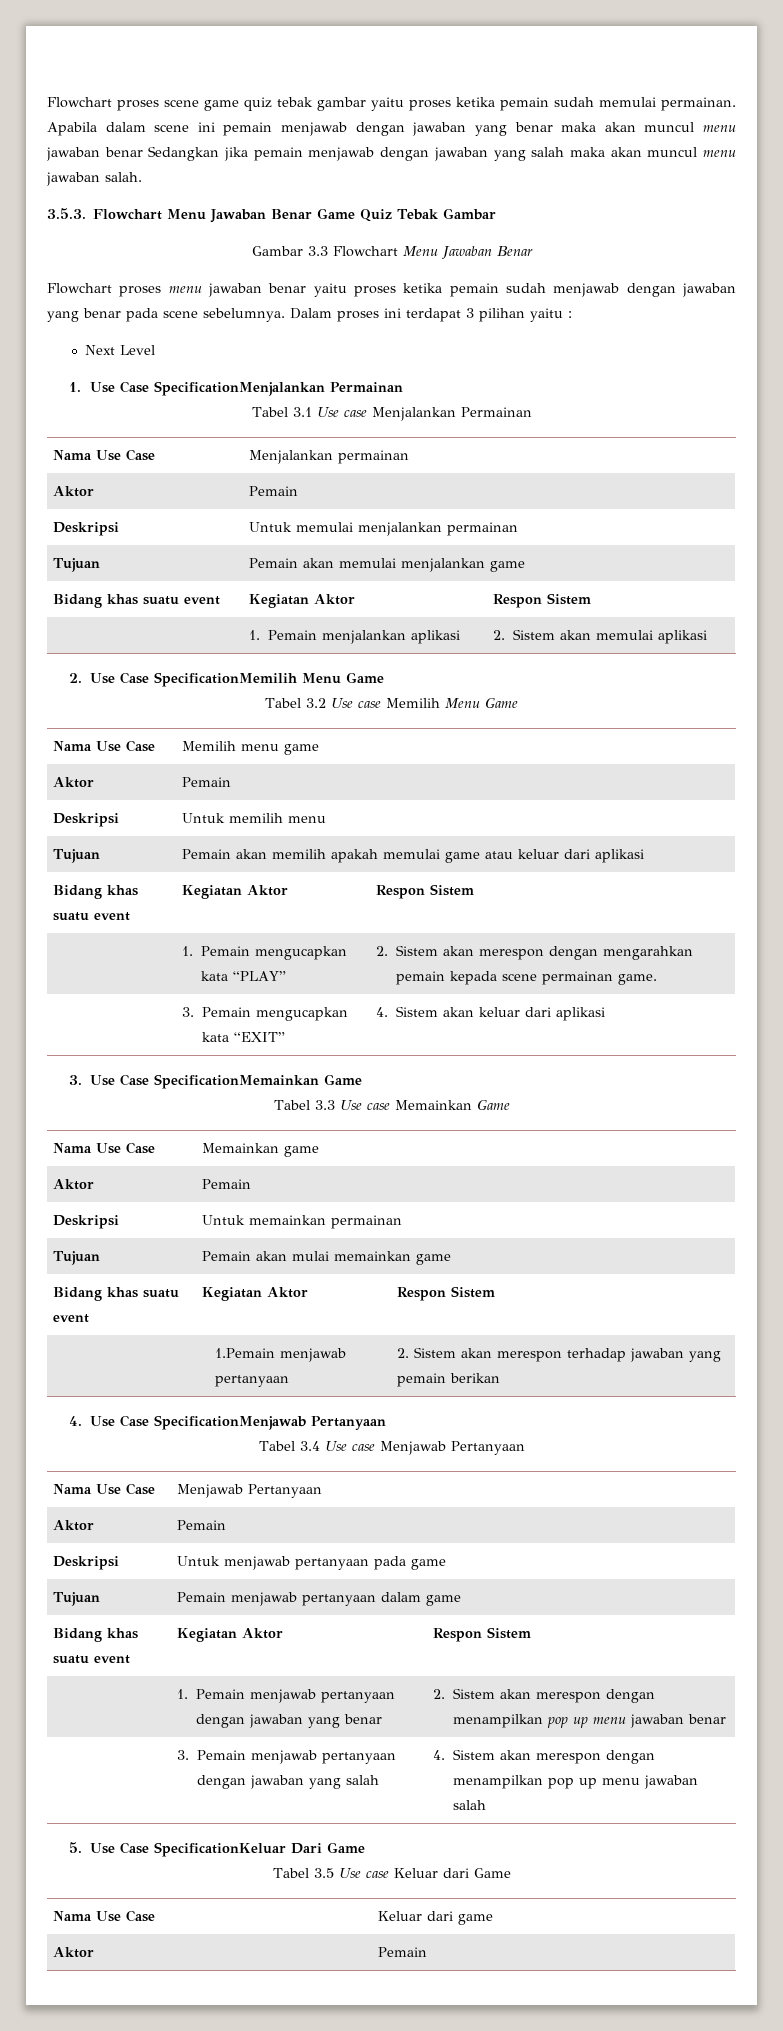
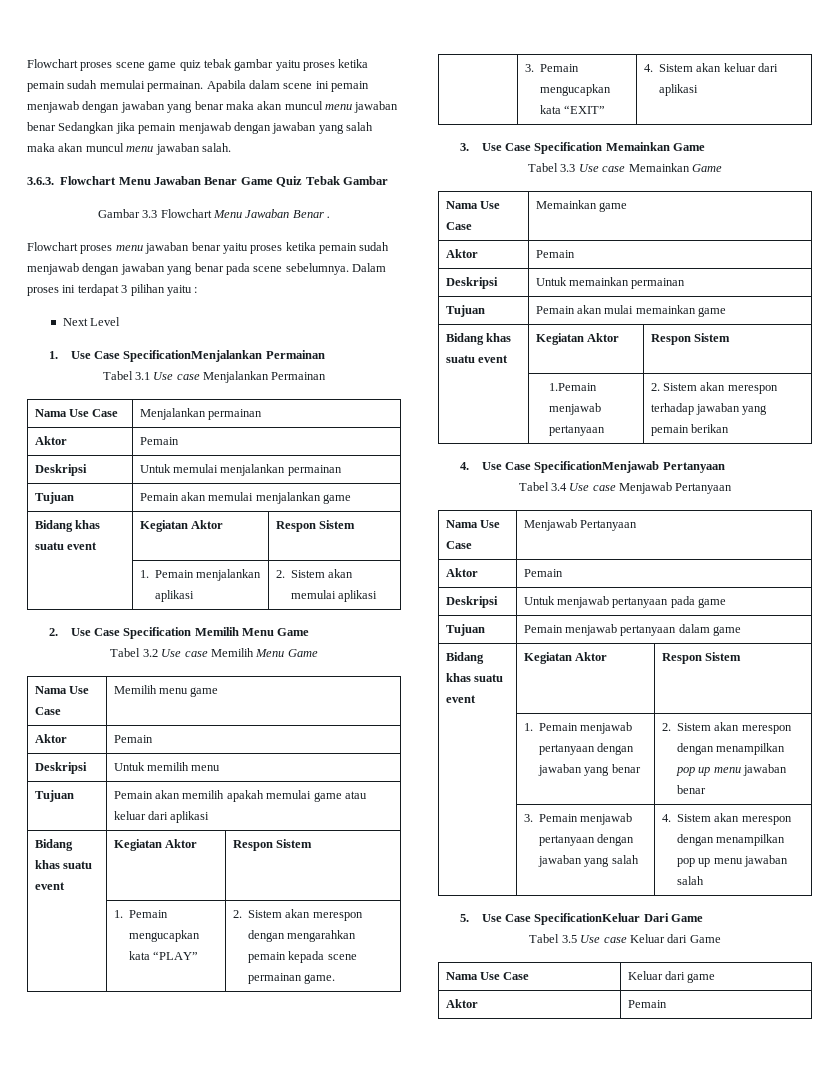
[47,208,86,219] 3.5.3. -> [27,177,54,185] 3.6.3.
(533, 251) none -> [327,216,331,218] .
[154,672,298,687] SpecificationMemilih -> [123,627,239,639] Specification Memilih
[154,1074,320,1089] SpecificationMemainkan -> [534,142,670,154] Specification Memainkan

